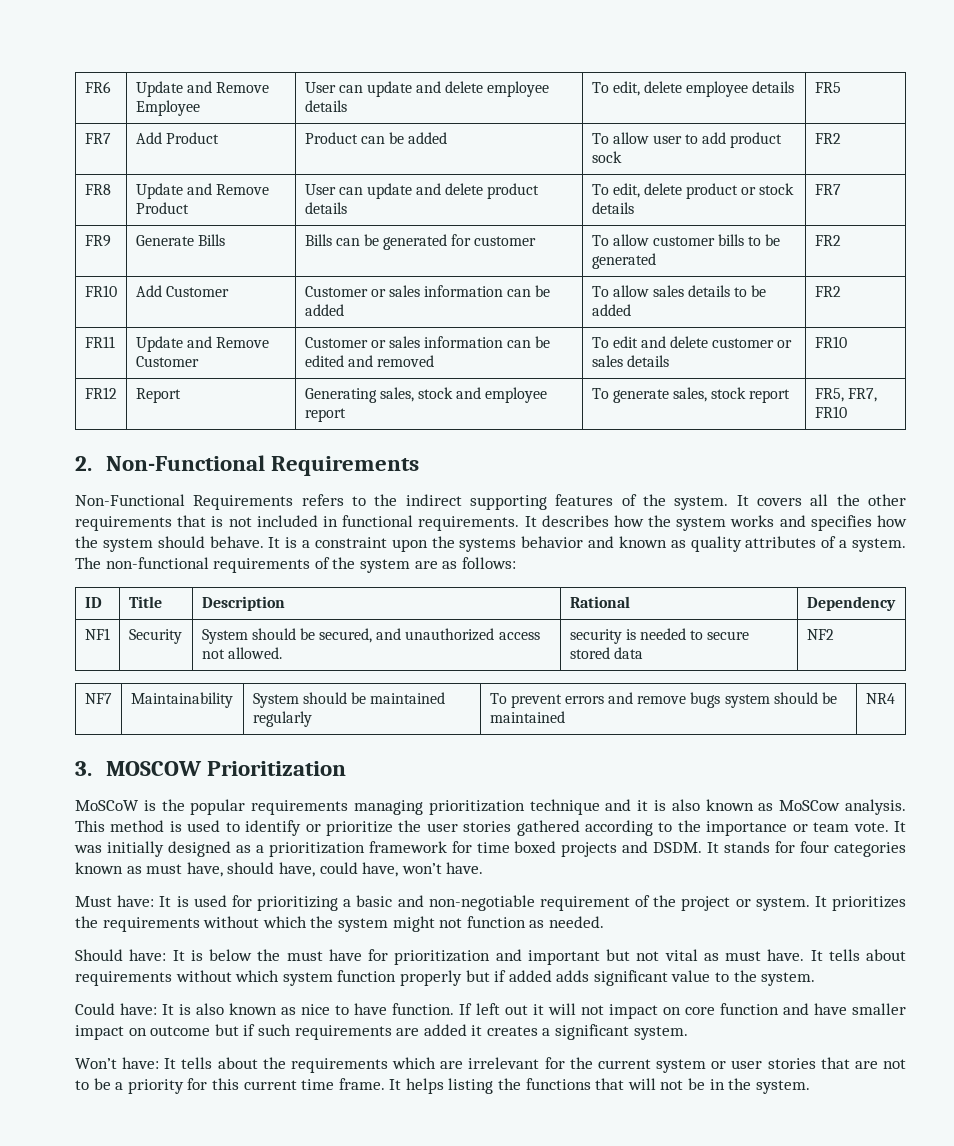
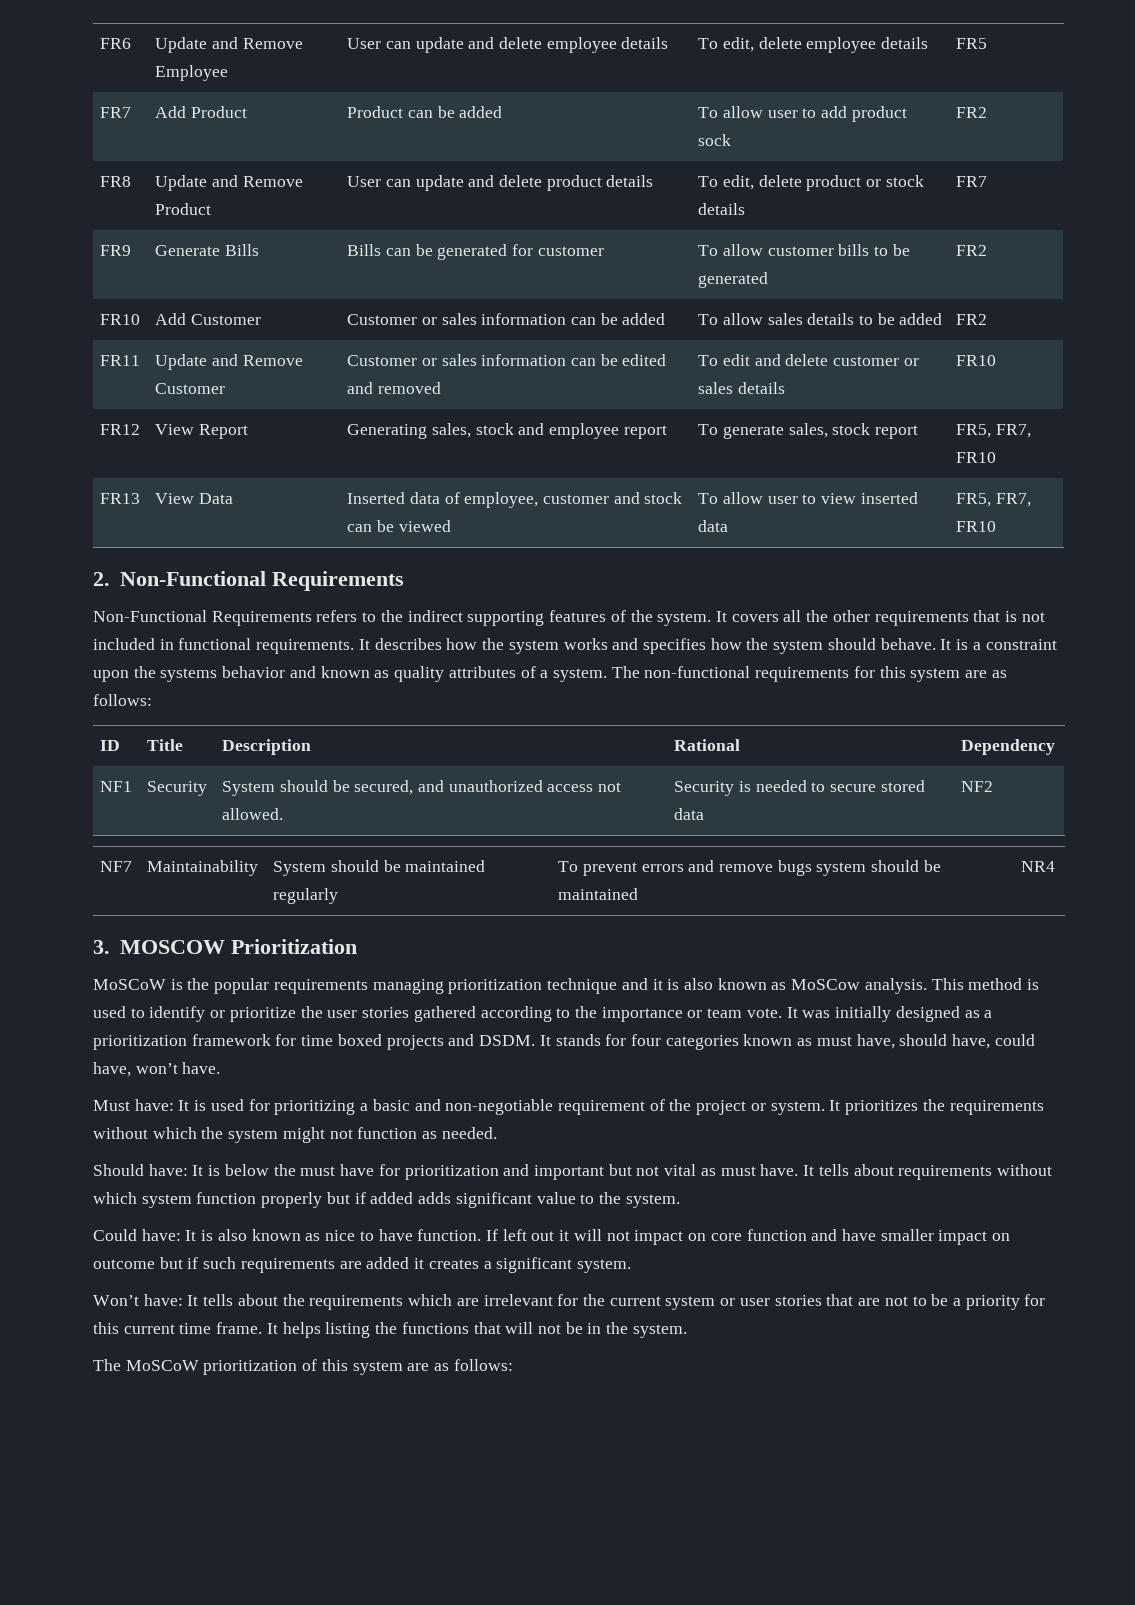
(117, 393) none -> [155,424,195,435] View
(847, 412) none -> [100,493,141,504] [155,493,233,504] [347,492,683,508] [347,520,451,532] [698,492,918,504] [698,520,729,532] [956,493,1031,507] [956,521,997,532] // FR13 | View Data | Inserted data of employee, customer and stock can be viewed | To allow user to view inserted data | FR5, FR7, FR10
[314,557,356,569] of the -> [853,666,906,678] for this
[569,629,622,644] security -> [674,781,735,796] Security
(810, 1087) none -> [93,1359,513,1375] // The MoSCoW prioritization of this system are as follows:

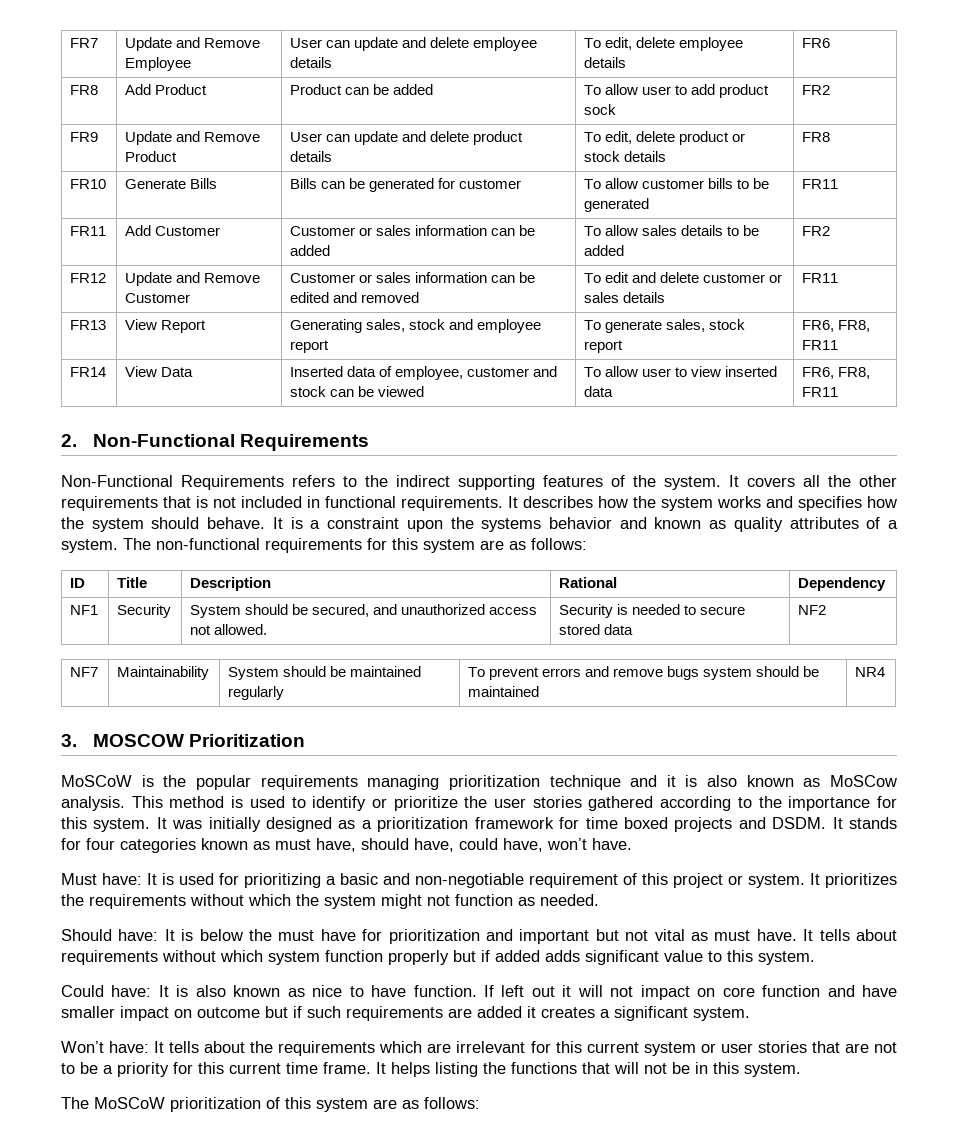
[100,38,132,49] FR6 -> [70,38,99,48] FR7
[956,38,988,49] [100,107,132,118] FR5 // FR7 -> [802,38,831,48] [70,85,99,95] FR6 // FR8
[100,176,132,187] FR8 -> [70,132,99,142] FR9
[956,176,988,187] [100,245,132,256] FR7 // FR9 -> [802,132,831,142] [70,179,107,189] FR8 // FR10
[956,245,988,256] [100,314,141,325] FR2 // FR10 -> [802,179,839,189] [70,226,107,236] FR11 // FR11
[100,355,141,366] FR11 -> [70,273,107,283] FR12
[956,355,997,366] [100,424,141,435] FR10 // FR12 -> [802,273,839,283] [70,320,107,330] FR11 // FR13
[956,424,1031,438] [956,452,997,463] [100,493,141,504] FR5, FR7, FR10 // FR13 -> [802,320,871,332] [802,340,839,350] [70,367,107,377] FR6, FR8, FR11 // FR14
[956,493,1031,507] [956,521,997,532] FR5, FR7, FR10 -> [802,367,871,379] [802,387,839,397] FR6, FR8, FR11
[687,1008,782,1018] or team vote. -> [877,796,898,808] [61,817,151,832] for this system.
[669,1099,692,1111] the -> [642,873,668,885] this
[598,1192,621,1204] the -> [727,950,753,962] this
[582,1294,605,1306] the -> [555,1041,582,1053] this
[606,1322,629,1334] the -> [713,1062,739,1074] this

